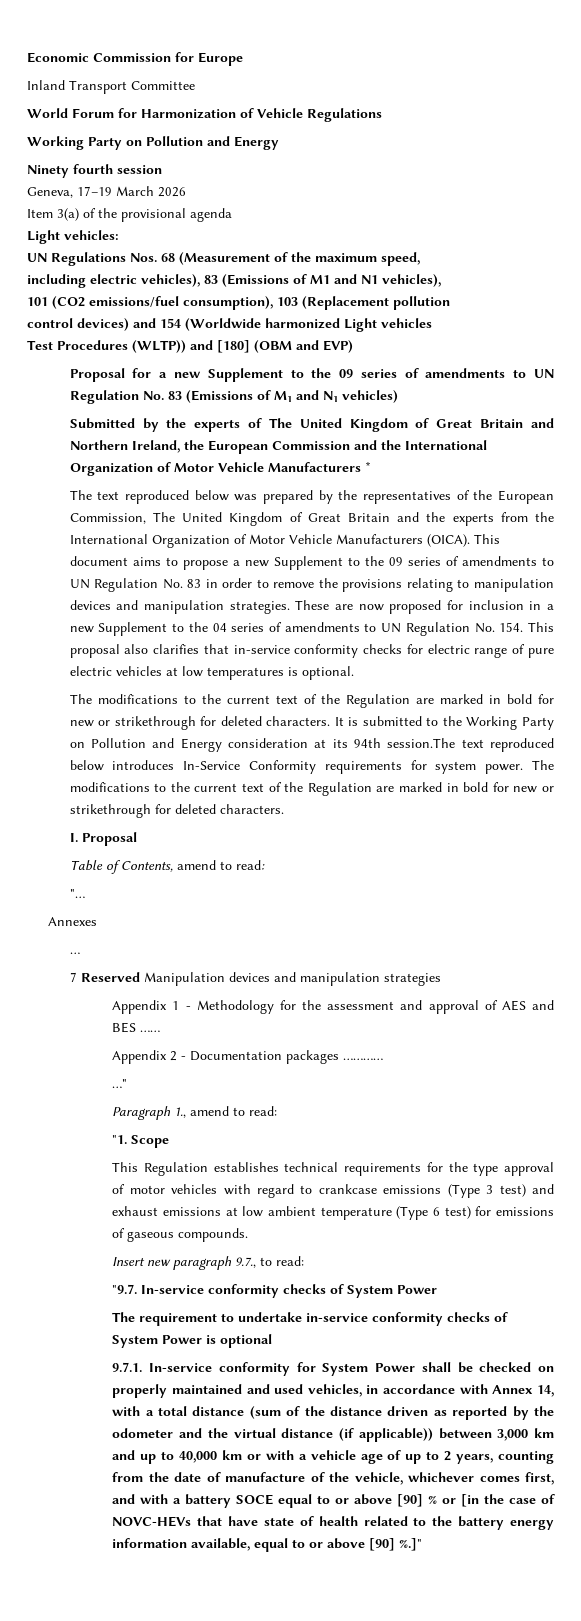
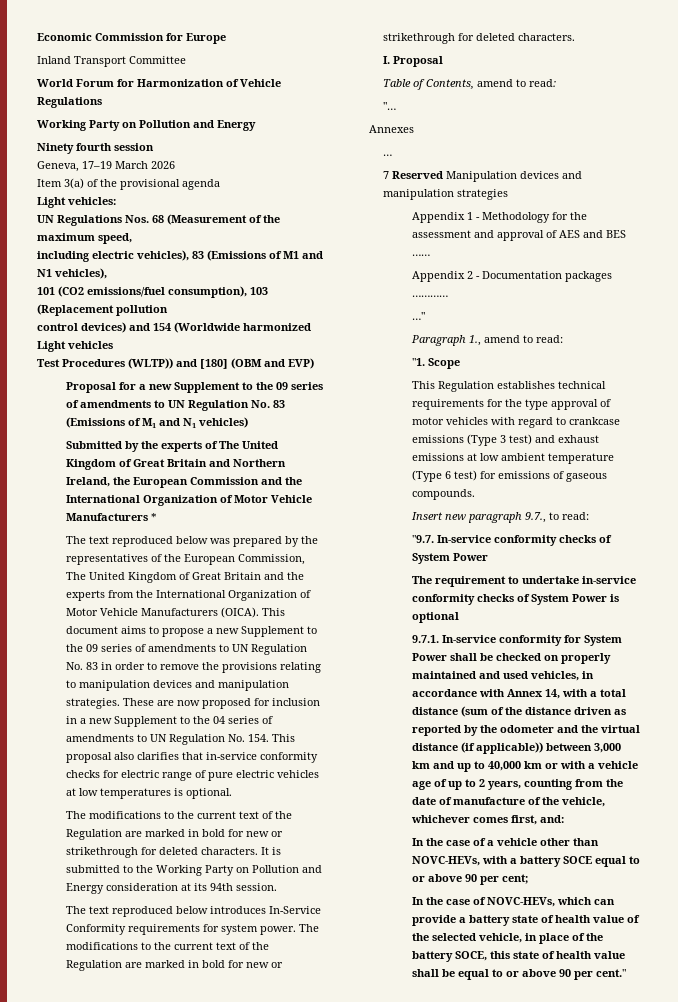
[387,738,456,748] session.The -> [235,883,277,891] [65,906,86,914] session. // The
[112,1494,136,1504] and -> [539,815,564,823] [411,838,599,846] [411,856,480,866] and: // In the case of a vehicle other than NOVC-HEVs,
[397,1494,555,1507] [112,1516,554,1530] [112,1538,423,1552] [90] % or [in the case of NOVC-HEVs that have state of health related to the battery energy information available, equal to or above [90] %.]" -> [464,874,528,885] [411,897,615,907] [411,915,640,926] [411,933,603,944] [411,951,625,962] [411,969,626,980] 90 per cent; // In the case of NOVC-HEVs, which can provide a battery state of health value of the selected vehicle, in place of the battery SOCE, this state of health value shall be equal to or above 90 per cent."

